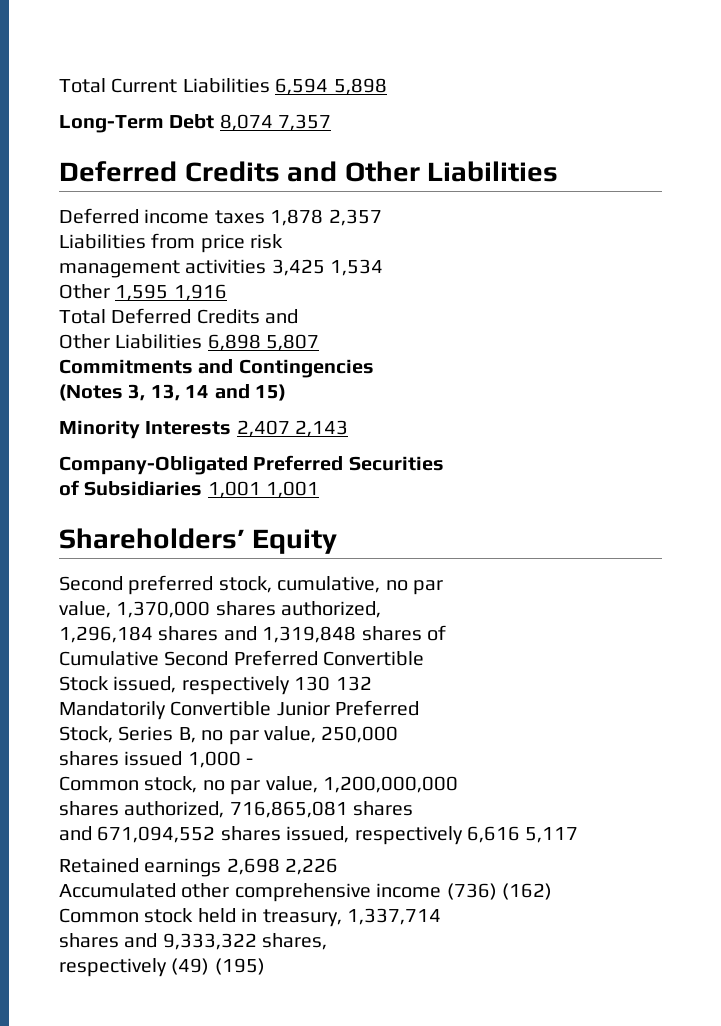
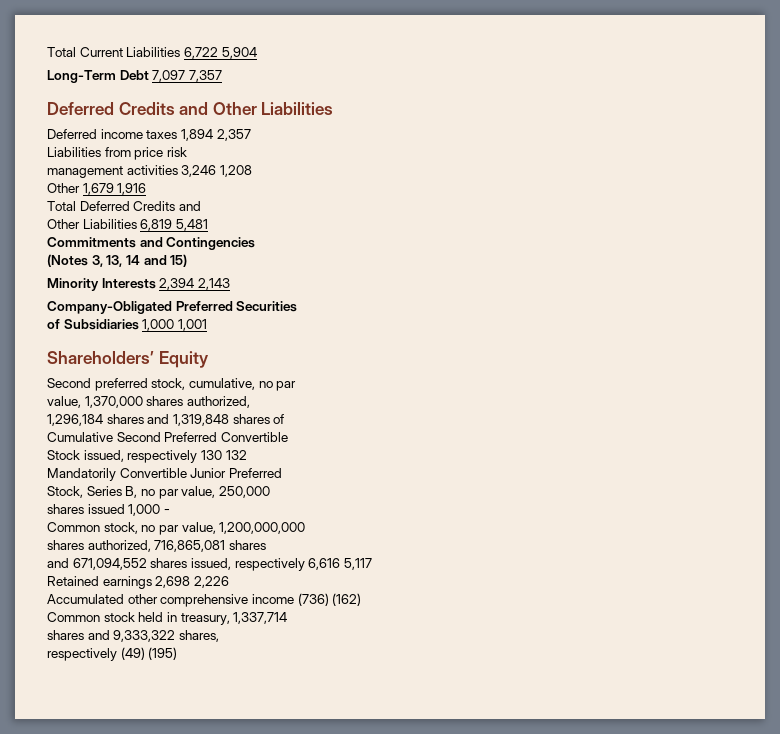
[275,78,387,95] 6,594 5,898 -> [183,47,257,59] 6,722 5,904
[219,114,273,131] 8,074 -> [152,70,186,82] 7,097
[270,209,324,226] 1,878 -> [180,129,213,141] 1,894
[271,259,384,276] [59,284,169,301] 3,425 1,534 // Other 1,595 -> [181,165,252,177] [47,183,114,195] 3,246 1,208 // Other 1,679
[207,334,320,351] 6,898 5,807 -> [140,219,208,231] 6,819 5,481
[236,420,290,437] 2,407 -> [159,278,195,290] 2,394
[207,481,261,498] 1,001 -> [142,319,175,331] 1,000

